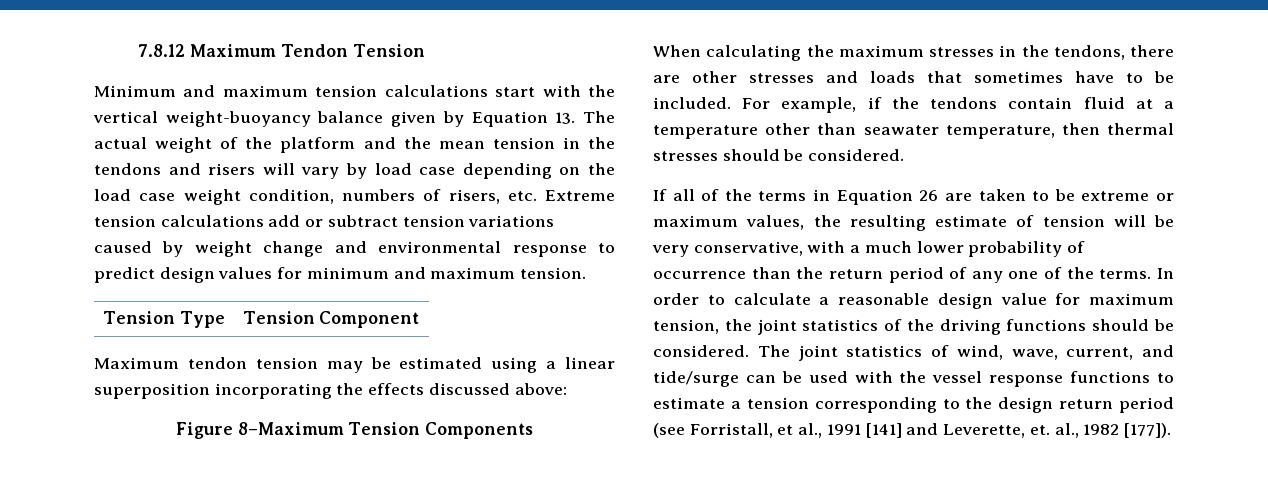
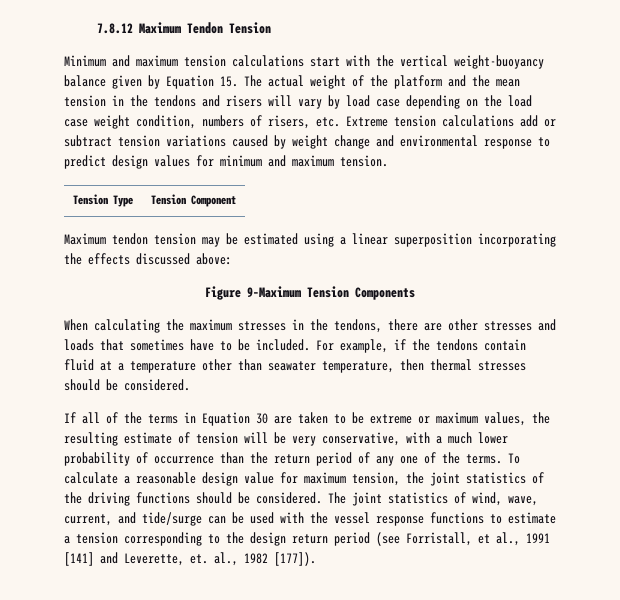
[555,112,576,124] 13. -> [220,76,238,87] 15.
[237,422,344,435] 8–Maximum -> [247,286,301,298] 9–Maximum
[919,190,939,201] 26 -> [256,413,268,424] 30
[1157,268,1174,279] [653,293,725,305] In order to -> [508,453,520,464] To

